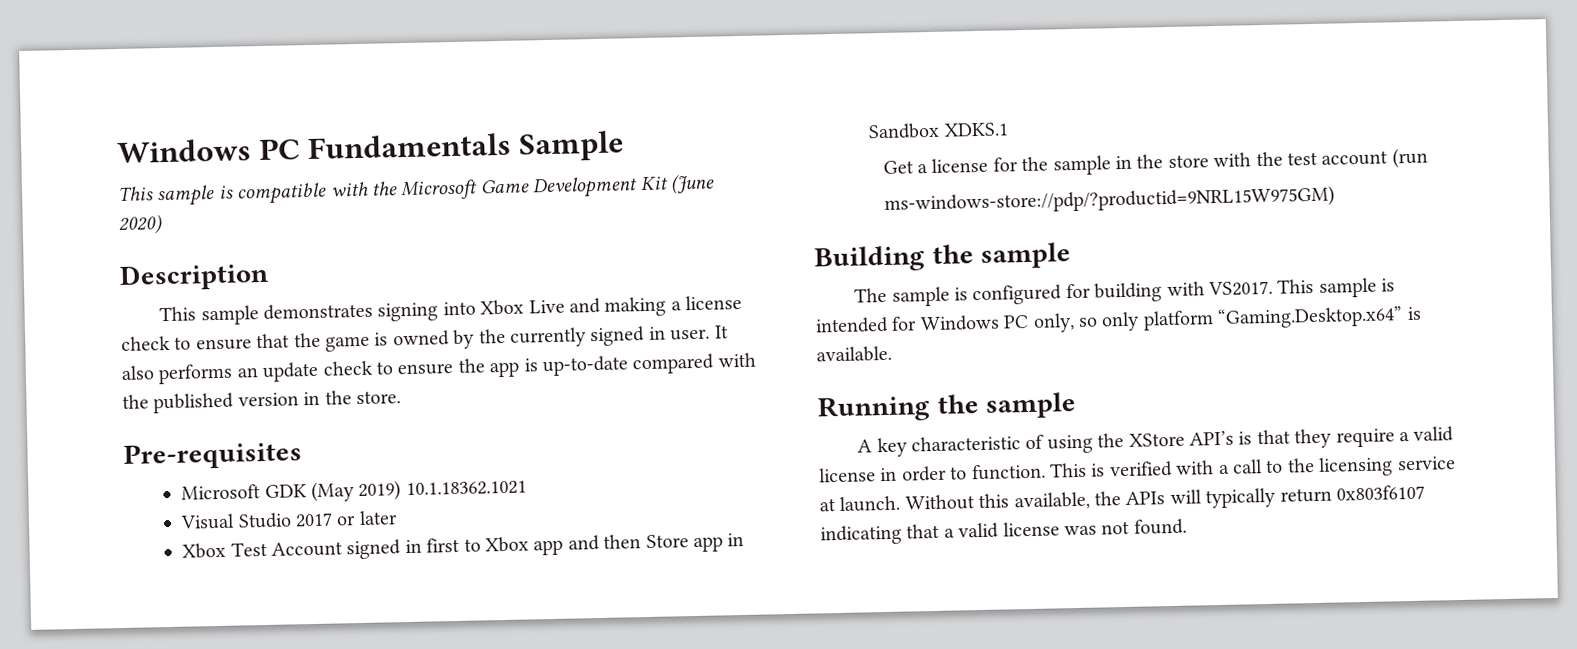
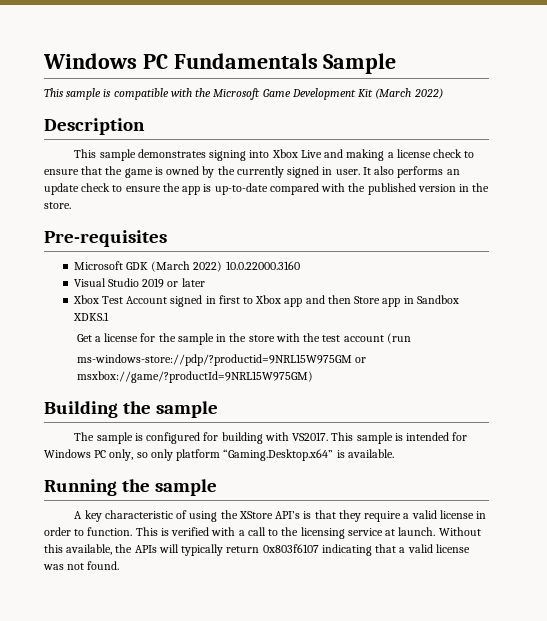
[669,173,715,195] [118,214,162,236] (June 2020) -> [375,88,443,99] (March 2022)
[311,480,527,503] (May 2019) 10.1.18362.1021 -> [151,261,300,272] (March 2022) 10.0.22000.3160
[295,512,334,528] 2017 -> [142,278,165,288] 2019
[883,185,1335,215] ms-windows-store://pdp/?productid=9NRL15W975GM) -> [76,354,366,366] [76,371,313,383] ms-windows-store://pdp/?productid=9NRL15W975GM or msxbox://game/?productId=9NRL15W975GM)

